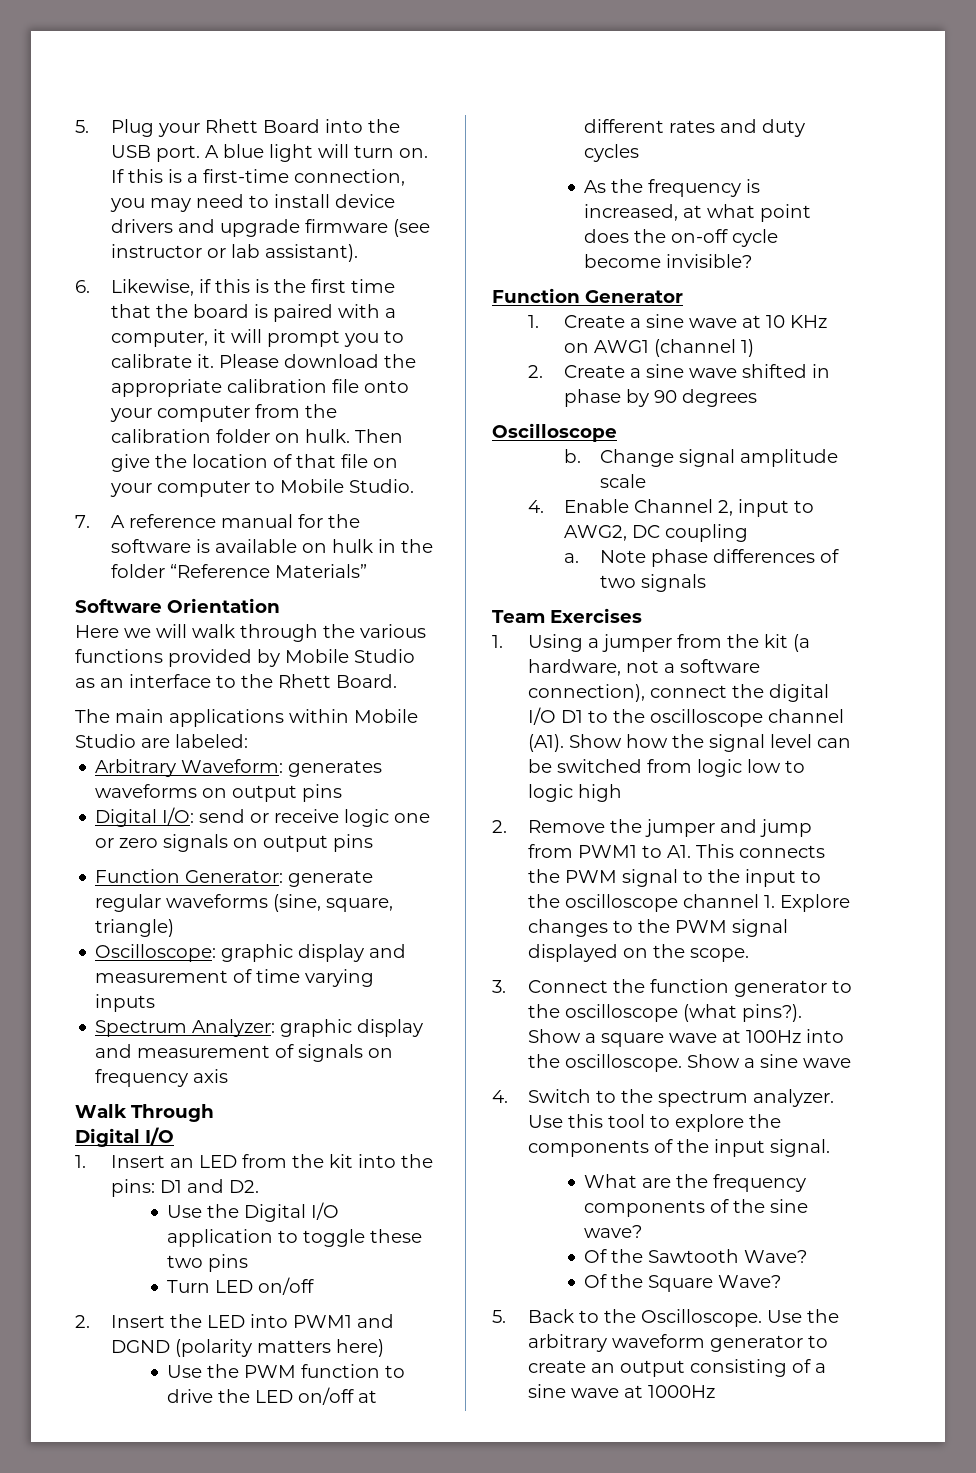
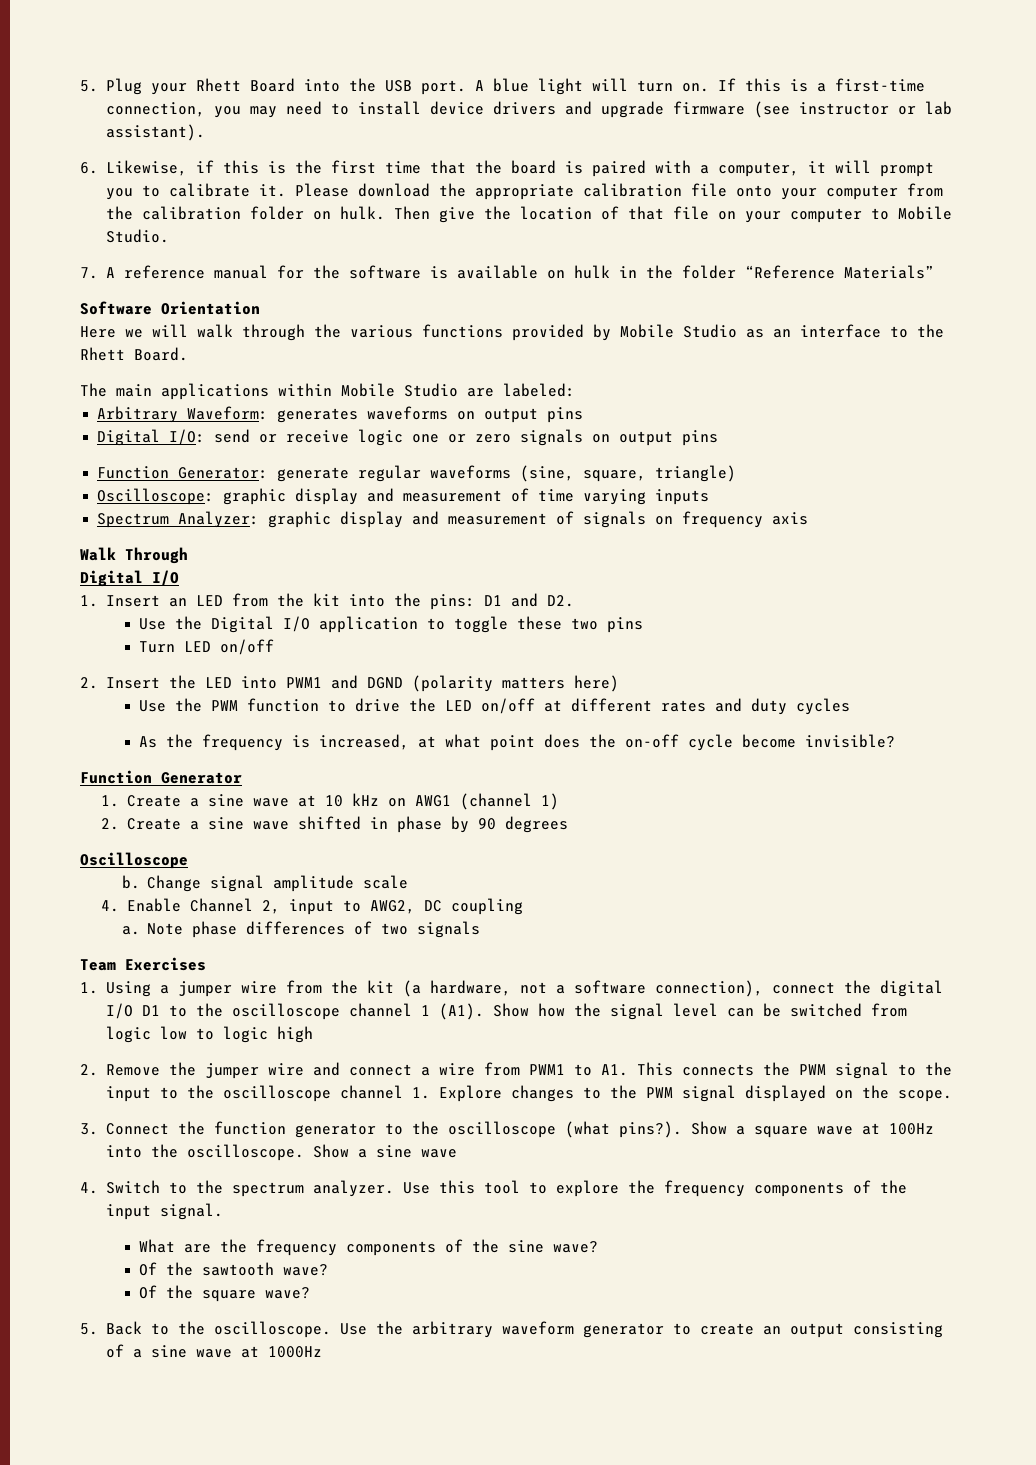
[789,315,827,328] KHz -> [351,793,379,806] kHz
(672, 643) none -> [240,981,277,994] wire
(844, 716) none -> [420,1005,430,1016] 1
[719,819,812,837] and jump -> [267,1062,475,1076] wire and connect a wire
(781, 1121) none -> [663,1180,745,1197] frequency
[648,1249,808,1263] [584,1274,782,1292] Sawtooth Wave? // Of the Square Wave? -> [201,1262,328,1276] [138,1285,310,1302] sawtooth wave? // Of the square wave?
[640,1309,762,1327] Oscilloscope. -> [213,1321,331,1338] oscilloscope.

